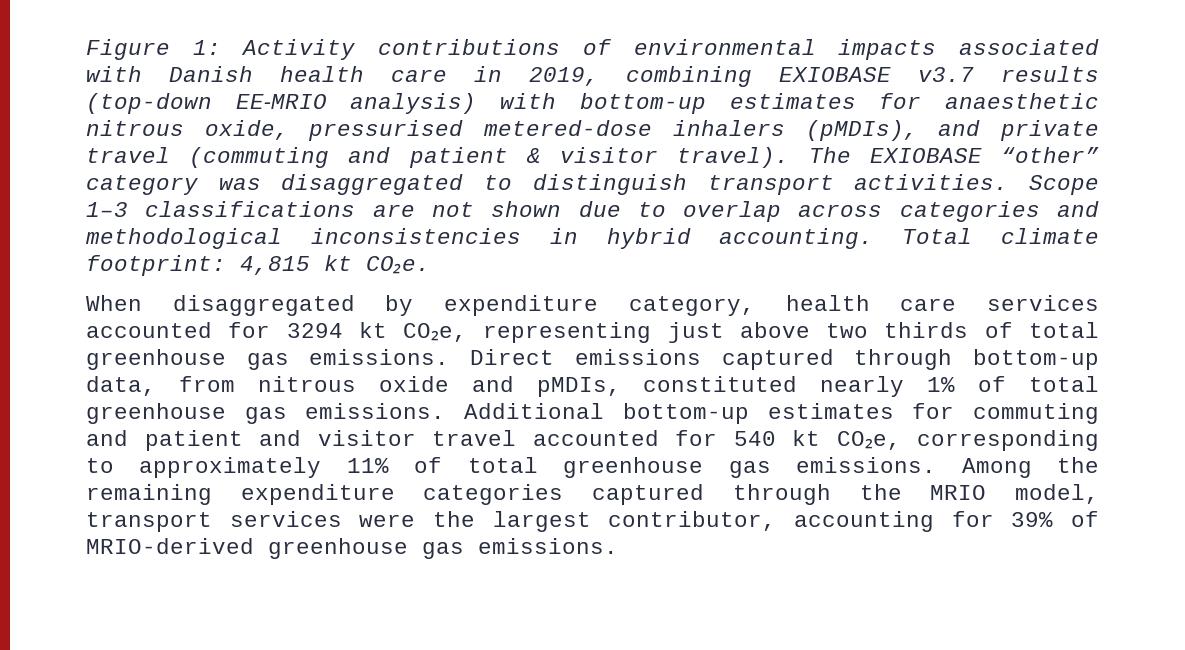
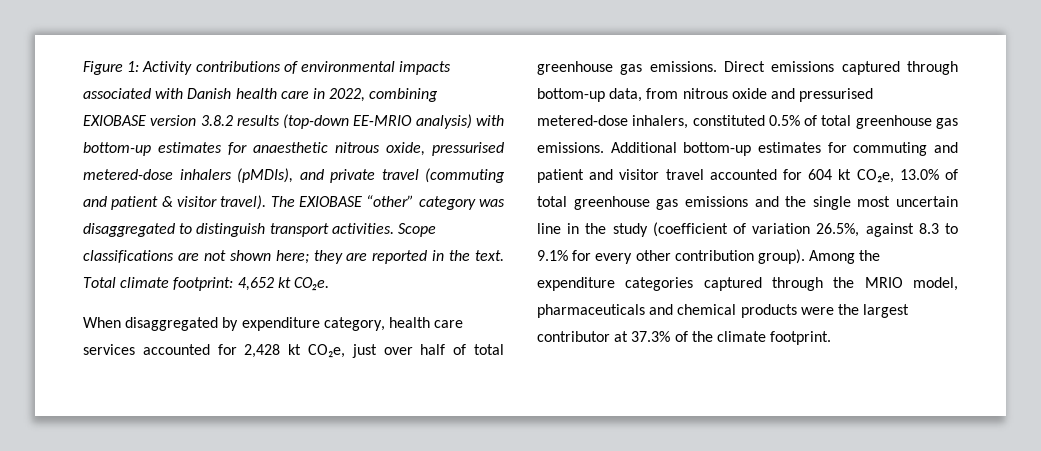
[529,67,599,86] 2019, -> [329,88,366,102] 2022,
[918,67,974,82] v3.7 -> [150,115,233,126] version 3.8.2
[86,202,128,217] 1–3 -> (436, 230) none
[578,201,1099,222] [86,228,874,249] due to overlap across categories and methodological inconsistencies in hybrid accounting. -> [275,250,504,264] here; they are reported in the text.
[240,256,310,275] 4,815 -> [237,277,274,291] 4,652
[286,322,969,343] 3294 kt CO₂e, representing just above two thirds -> [244,344,446,358] 2,428 kt CO₂e, just over half
[536,376,956,397] pMDIs, constituted nearly 1% -> [799,88,874,102] [537,115,800,129] pressurised metered-dose inhalers, constituted 0.5%
[733,430,1099,451] [86,457,937,478] 540 kt CO₂e, corresponding to approximately 11% of total greenhouse gas emissions. -> [808,169,958,183] [537,196,958,210] [537,222,958,237] [537,249,805,264] 604 kt CO₂e, 13.0% of total greenhouse gas emissions and the single most uncertain line in the study (coefficient of variation 26.5%, against 8.3 to 9.1% for every other contribution group).
[86,484,212,505] remaining -> (881, 255) none
[86,511,1099,532] [86,538,618,559] transport services were the largest contributor, accounting for 39% of MRIO-derived greenhouse gas emissions. -> [537,304,910,318] [537,331,832,345] pharmaceuticals and chemical products were the largest contributor at 37.3% of the climate footprint.

